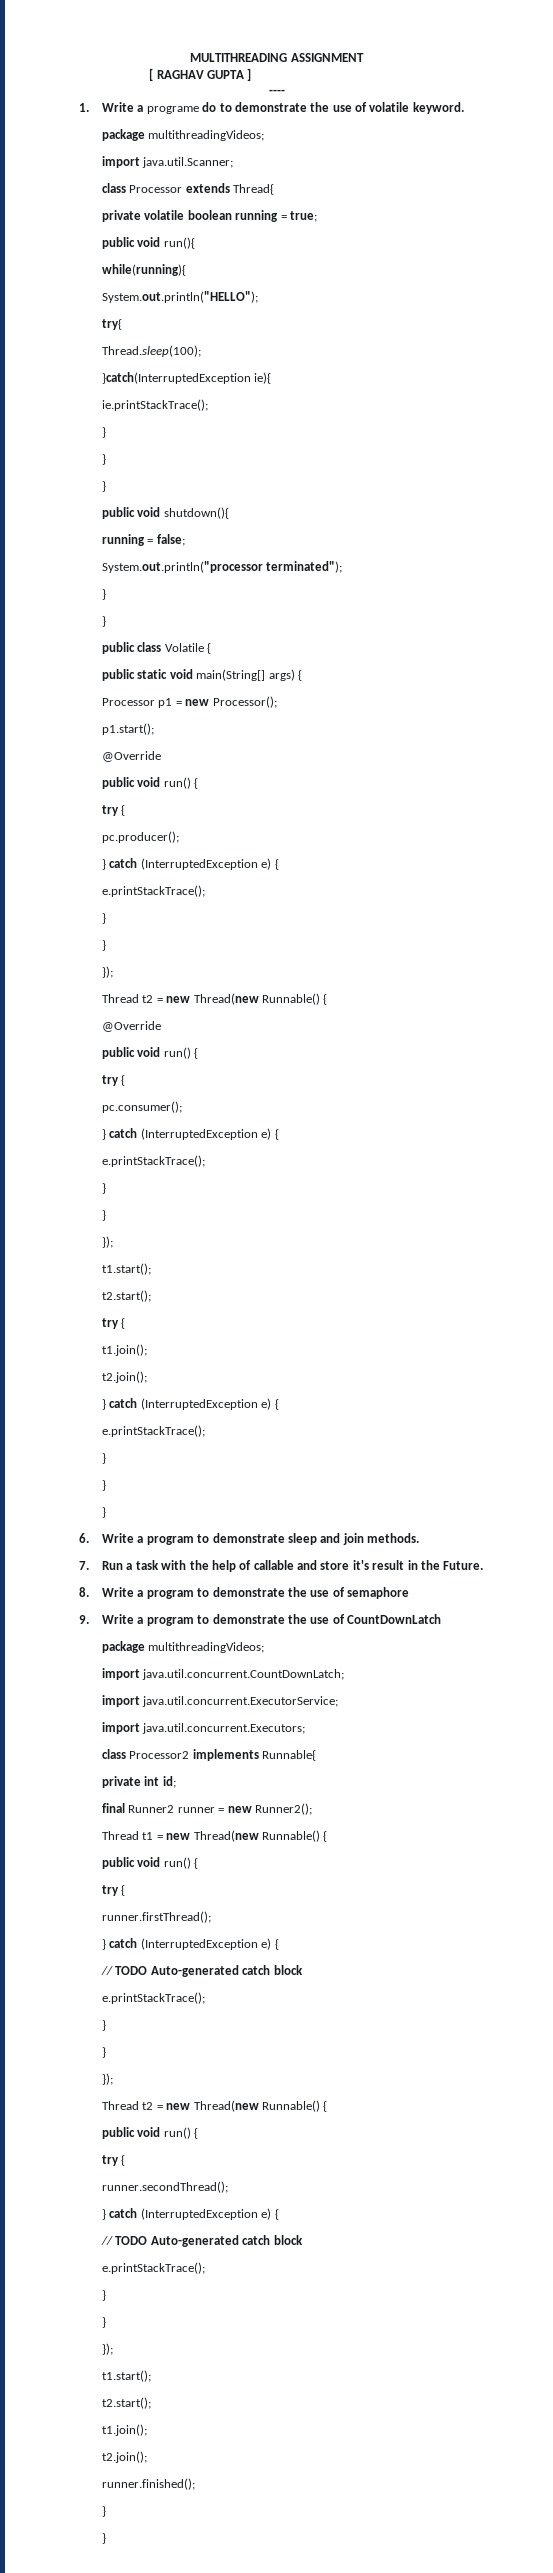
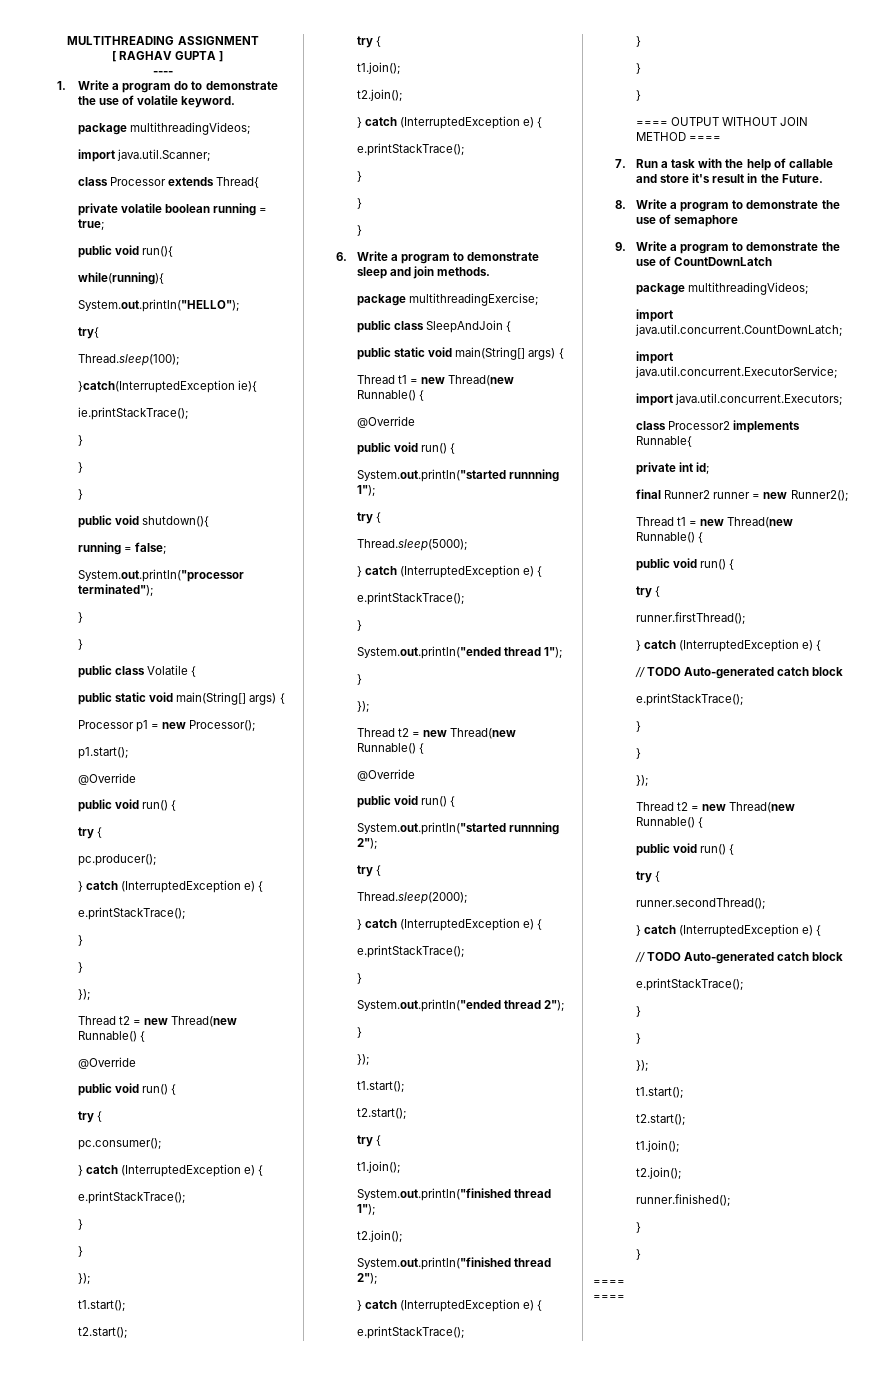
[146,106,199,114] programe -> [122,83,172,93] program
(420, 1538) none -> [357,293,539,306] [357,320,512,333] [357,347,564,360] [357,375,515,386] [357,390,425,401] [357,416,416,428] [357,442,456,455] [357,469,560,482] [357,485,376,497] [357,512,382,524] [357,539,468,551] [357,565,543,578] [357,592,465,605] [357,620,363,631] [357,646,563,659] [357,674,363,685] [357,701,370,713] [357,728,517,739] [357,743,425,754] [357,769,416,781] [357,795,456,808] [357,822,560,835] [357,838,378,850] [357,865,382,877] [357,892,468,904] [357,918,543,931] [357,945,465,958] [357,973,363,984] [357,999,565,1012] [357,1027,363,1038] [357,1054,370,1066] [357,1081,405,1093] [357,1108,407,1120] [357,1135,382,1147] [357,1161,401,1174] [357,1188,552,1201] [357,1204,376,1216] [357,1230,403,1243] [357,1257,552,1270] [357,1273,378,1285] [357,1299,543,1312] [357,1326,465,1339] [636,36,642,47] [636,63,642,74] [636,90,642,101] [636,117,809,126] [636,132,722,141] // package multithreadingExercise; // public class SleepAndJoin { // public static void main(String[] args) { // Thread t1 = new Thread(new Runnable() { // @Override // public void run() { // System.out.println("started runnning 1"); // try { // Thread.sleep(5000); // } catch (InterruptedException e) { // e.printStackTrace(); // } // System.out.println("ended thread 1"); // } // }); // Thread t2 = new Thread(new Runnable() { // @Override // public void run() { // System.out.println("started runnning 2"); // try { // Thread.sleep(2000); // } catch (InterruptedException e) { // e.printStackTrace(); // } // System.out.println("ended thread 2"); // } // }); // t1.start(); // t2.start(); // try { // t1.join(); // System.out.println("finished thread 1"); // t2.join(); // System.out.println("finished thread 2"); // } catch (InterruptedException e) { // e.printStackTrace(); // } // } // } // ==== OUTPUT WITHOUT JOIN METHOD ====
(107, 2538) none -> [593,1280,625,1285] [593,1295,625,1300] // ==== // ====

